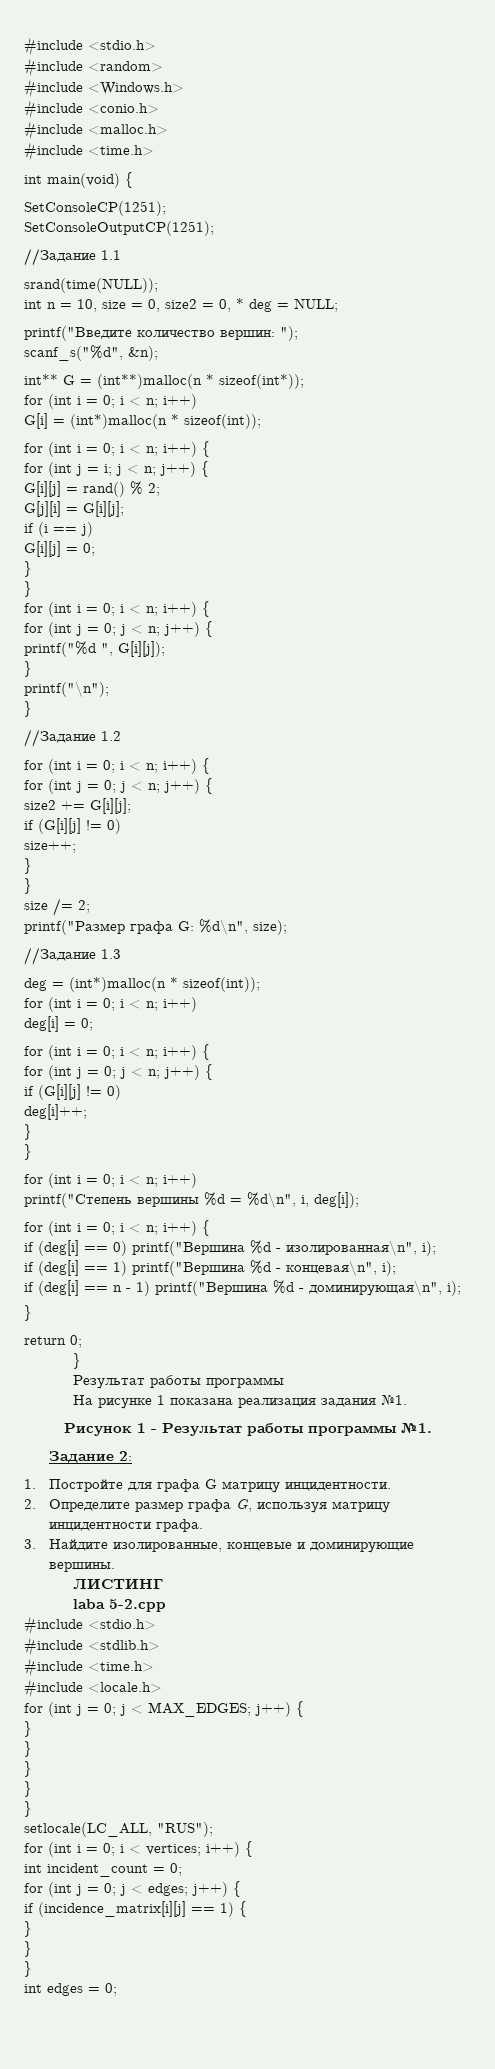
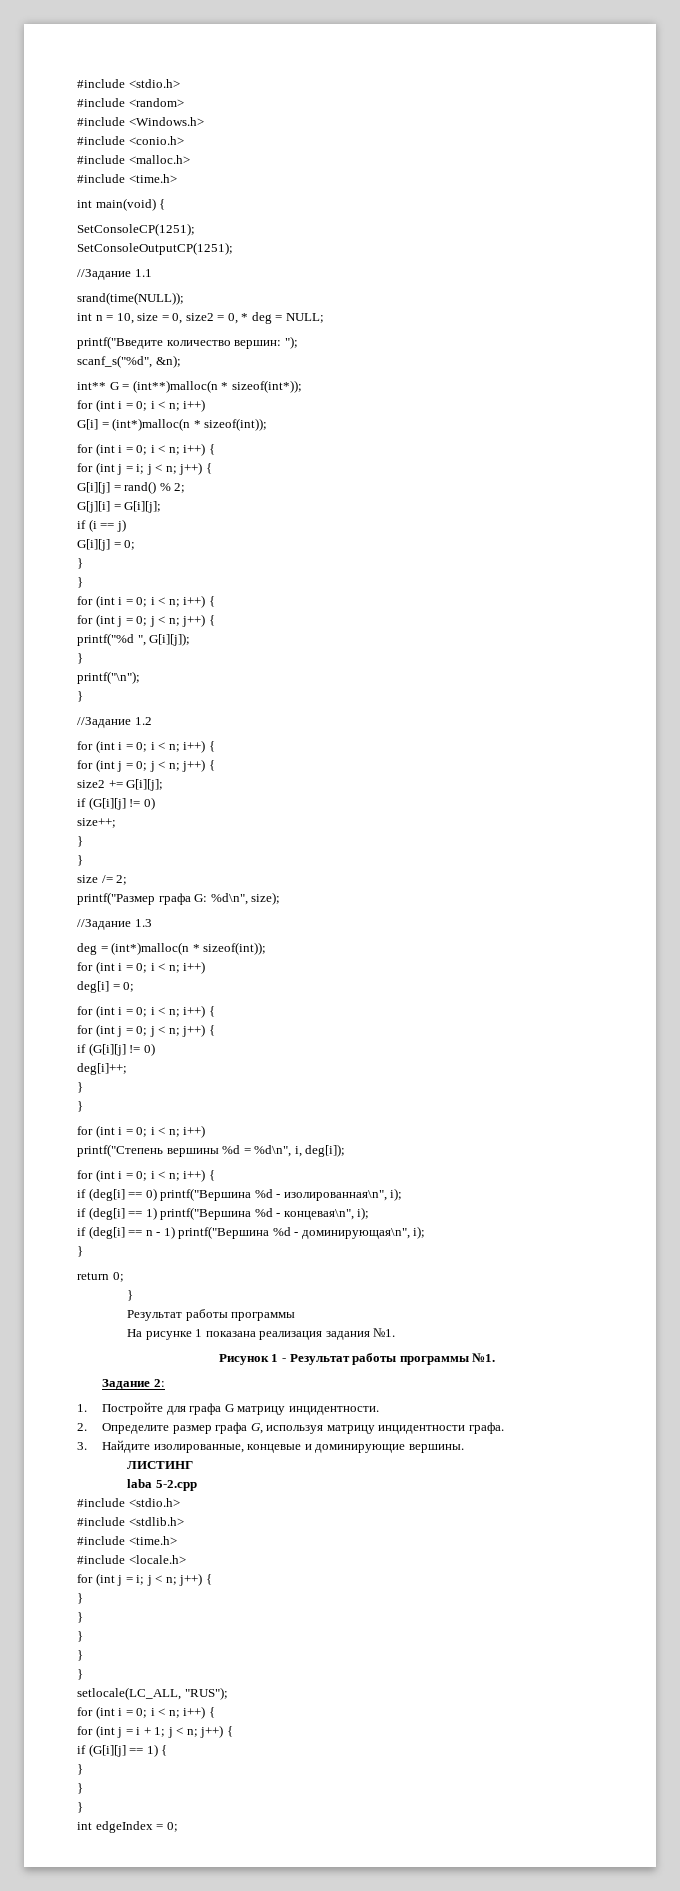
[104,1702,251,1717] 0; j < MAX_EDGES; -> [136,1575,177,1586] i; j < n;
[146,1841,253,1857] [24,1863,182,1877] [24,1881,241,1897] [24,1901,186,1917] vertices; i++) { // int incident_count = 0; // for (int j = 0; j < edges; j++) { // if (incidence_matrix[i][j] -> [168,1706,215,1719] [77,1725,233,1738] [77,1744,126,1757] n; i++) { // for (int j = i + 1; j < n; j++) { // if (G[i][j]
[47,1983,83,1996] edges -> [95,1821,153,1833] edgeIndex

